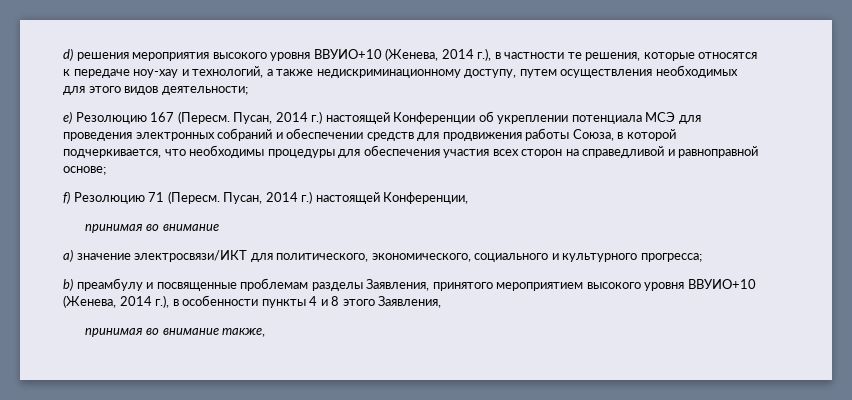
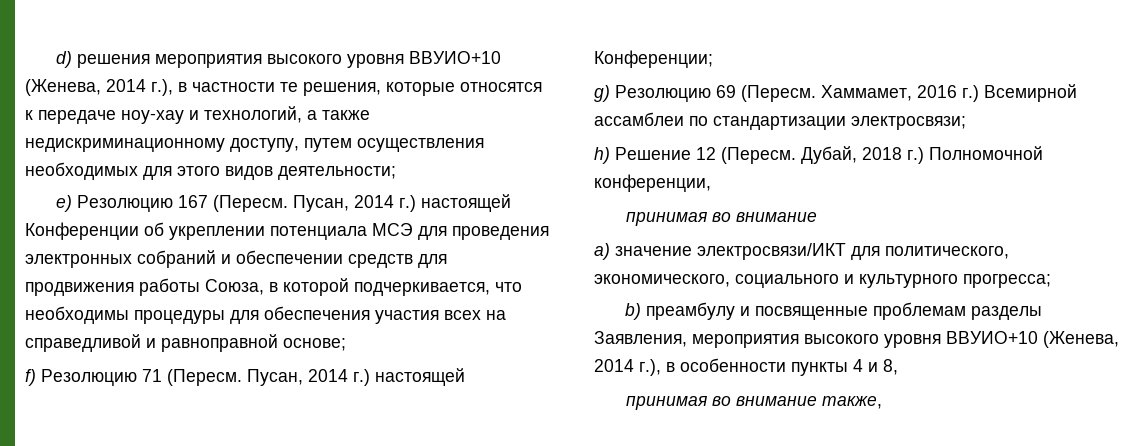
[521,149,563,158] сторон -> (481, 315) none
[383,192,469,204] Конференции, -> [594,50,713,68] [594,84,1077,102] [594,112,966,130] [594,146,1043,164] [594,174,711,192] Конференции; // g) Резолюцию 69 (Пересм. Хаммамет, 2016 г.) Всемирной ассамблеи по стандартизации электросвязи; // h) Решение 12 (Пересм. Дубай, 2018 г.) Полномочной конференции,
[432,282,584,291] принятого мероприятием -> [692,334,799,348] мероприятия
[331,296,442,308] 8 этого Заявления, -> [883,359,898,375] 8,

